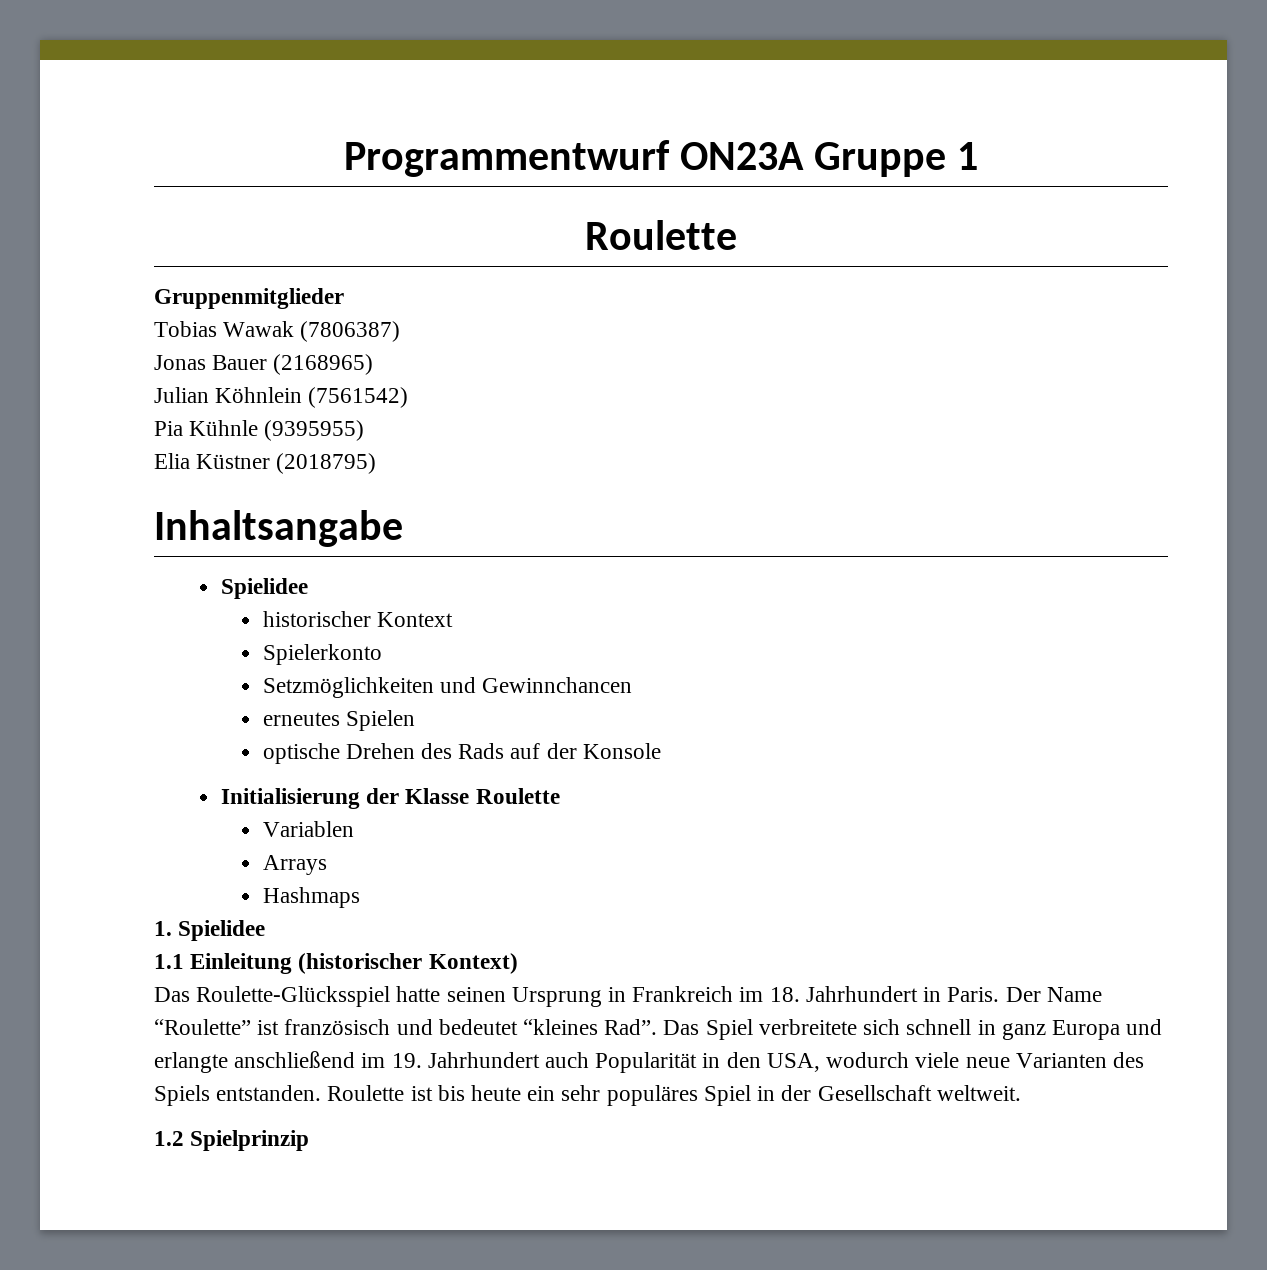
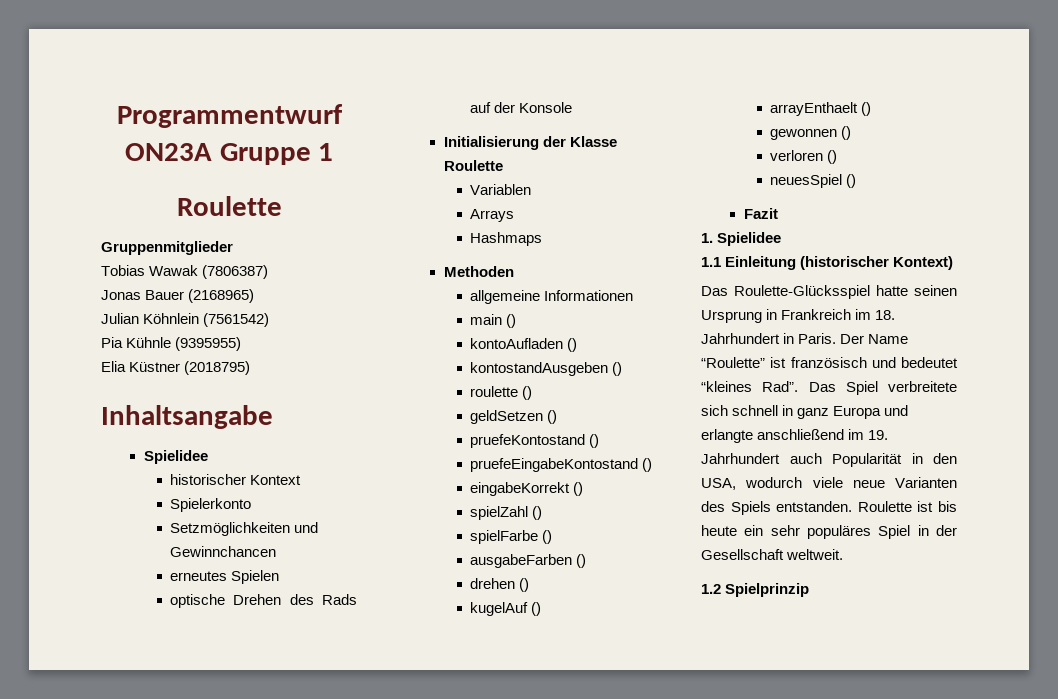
(360, 897) none -> [443,266,514,277] [470,290,634,304] [470,314,517,328] [470,338,578,352] [470,362,623,376] [470,386,533,400] [470,410,558,424] [470,434,600,448] [470,458,653,472] [470,482,584,496] [470,506,543,520] [470,530,553,544] [470,554,587,568] [470,578,530,592] [470,602,542,616] [770,102,872,116] [770,126,852,140] [770,150,838,164] [770,174,857,188] [743,208,778,219] // Methoden // allgemeine Informationen // main () // kontoAufladen () // kontostandAusgeben () // roulette () // geldSetzen () // pruefeKontostand () // pruefeEingabeKontostand () // eingabeKorrekt () // spielZahl () // spielFarbe () // ausgabeFarben () // drehen () // kugelAuf () // arrayEnthaelt () // gewonnen () // verloren () // neuesSpiel () // Fazit

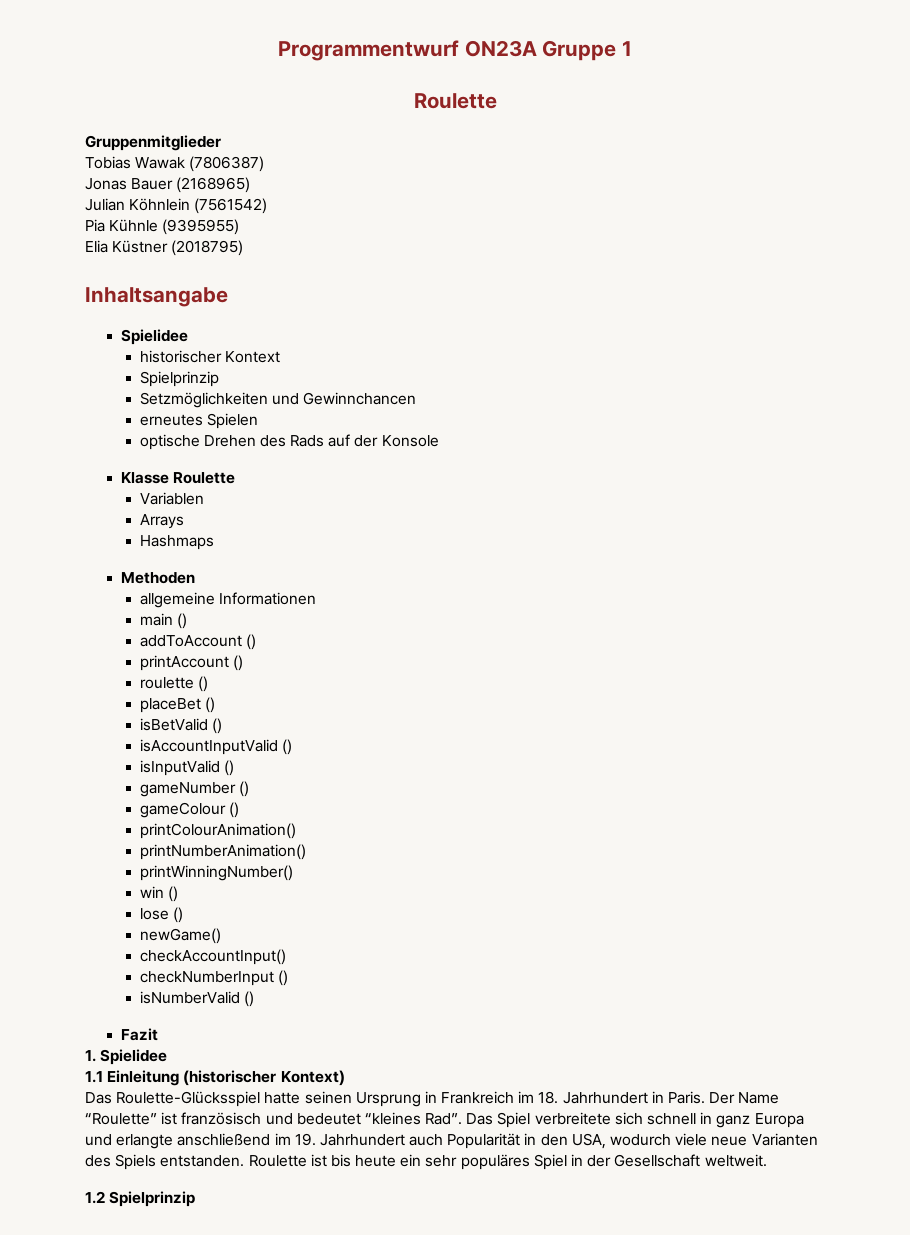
[170,498,252,512] Spielerkonto -> [139,371,219,387] Spielprinzip
[443,136,566,150] Initialisierung der -> (439, 441) none
[470,338,578,352] [470,362,609,376] kontoAufladen () // kontostandAusgeben -> [139,634,256,650] [139,655,229,671] addToAccount () // printAccount
[470,410,558,424] [470,434,600,448] [470,458,653,472] [470,482,584,496] [470,506,543,520] [470,530,553,544] [470,554,587,568] [470,578,530,592] [470,602,542,616] [770,102,872,116] [770,126,852,140] [770,150,838,164] [770,174,843,188] geldSetzen () // pruefeKontostand () // pruefeEingabeKontostand () // eingabeKorrekt () // spielZahl () // spielFarbe () // ausgabeFarben () // drehen () // kugelAuf () // arrayEnthaelt () // gewonnen () // verloren () // neuesSpiel -> [139,697,215,713] [139,718,222,734] [139,739,292,755] [139,760,234,776] [139,781,249,797] [139,802,239,818] [139,823,296,839] [139,844,306,860] [139,865,293,881] [139,886,178,902] [139,907,183,923] [139,928,221,944] [139,949,286,965] [139,970,288,986] [139,991,240,1004] placeBet () // isBetValid () // isAccountInputValid () // isInputValid () // gameNumber () // gameColour () // printColourAnimation() // printNumberAnimation() // printWinningNumber() // win () // lose () // newGame() // checkAccountInput() // checkNumberInput () // isNumberValid

